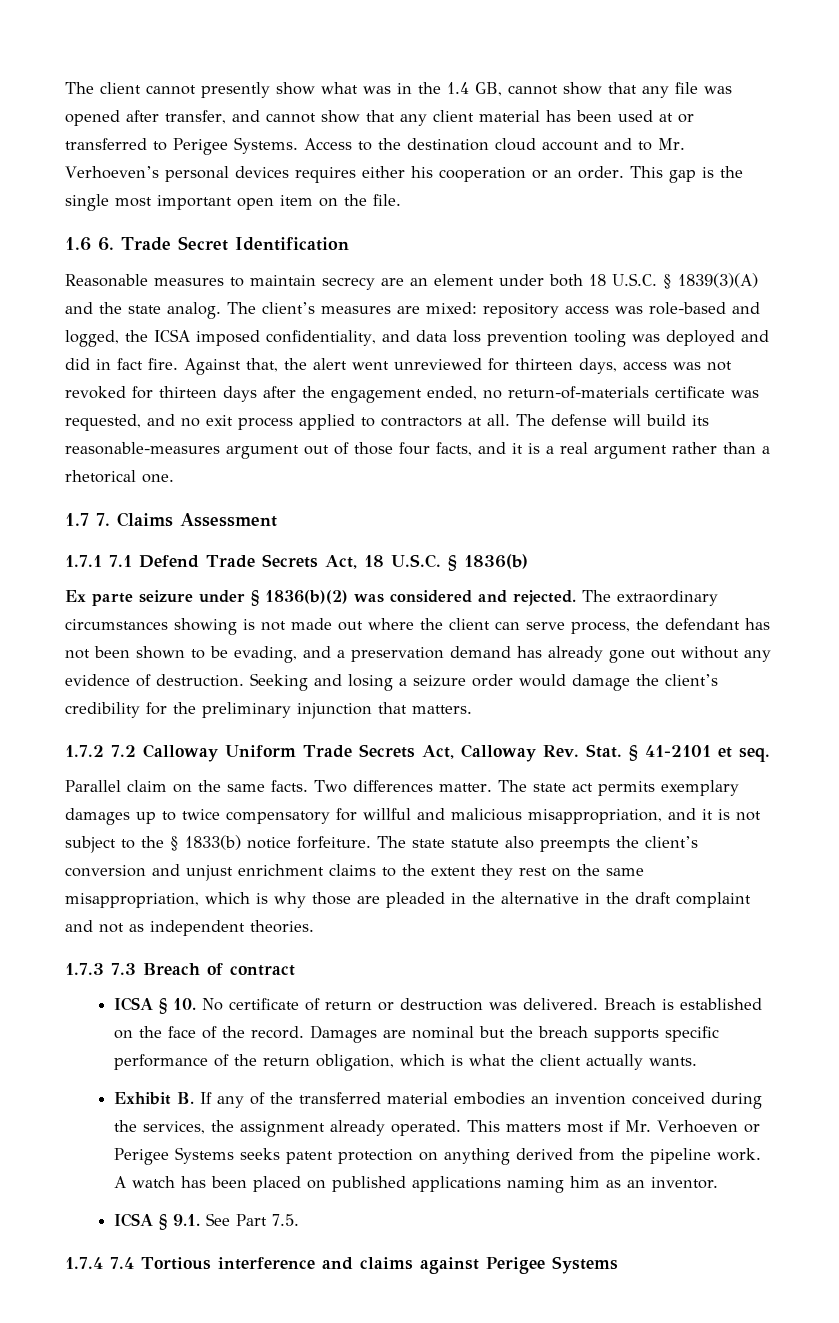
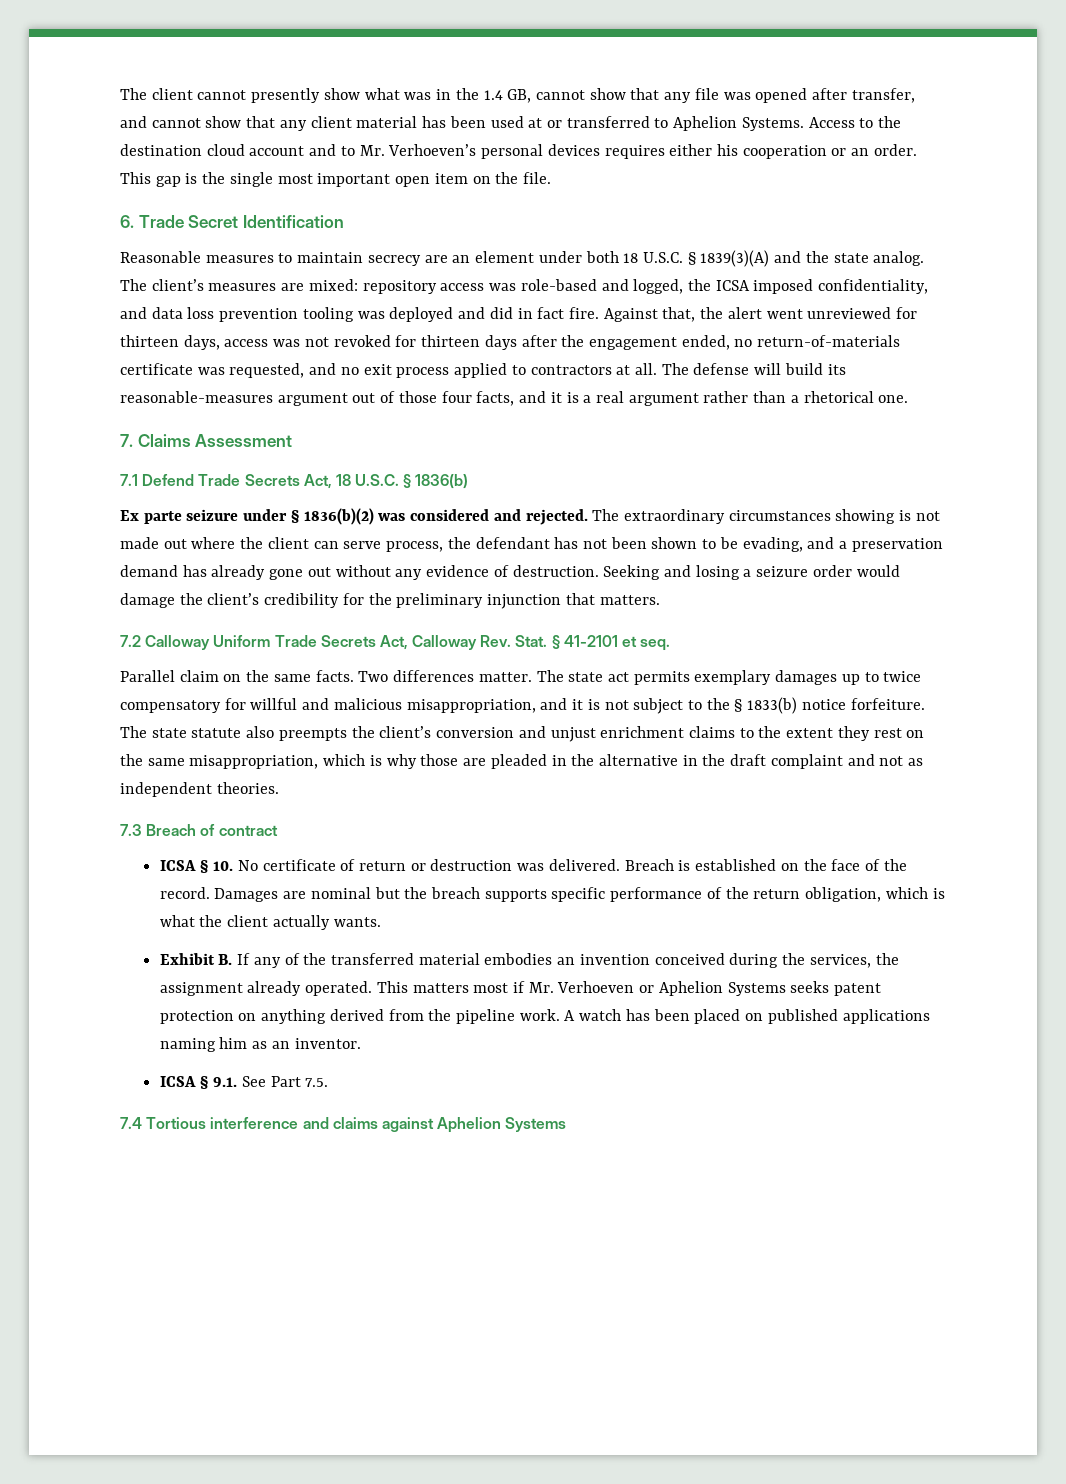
[173,138,228,155] Perigee -> [673,116,738,131] Aphelion
[65,237,91,251] 1.6 -> (551, 178) none
[65,513,89,526] 1.7 -> (909, 399) none
[65,555,102,567] 1.7.1 -> (293, 440) none
[65,745,104,757] 1.7.2 -> (660, 600) none
[65,963,104,975] 1.7.3 -> (279, 788) none
[113,1148,169,1165] Perigee -> [658,981,723,996] Aphelion
[65,1257,103,1269] 1.7.4 -> (329, 1082) none
[485,1257,545,1274] Perigee -> [437,1117,502,1133] Aphelion

